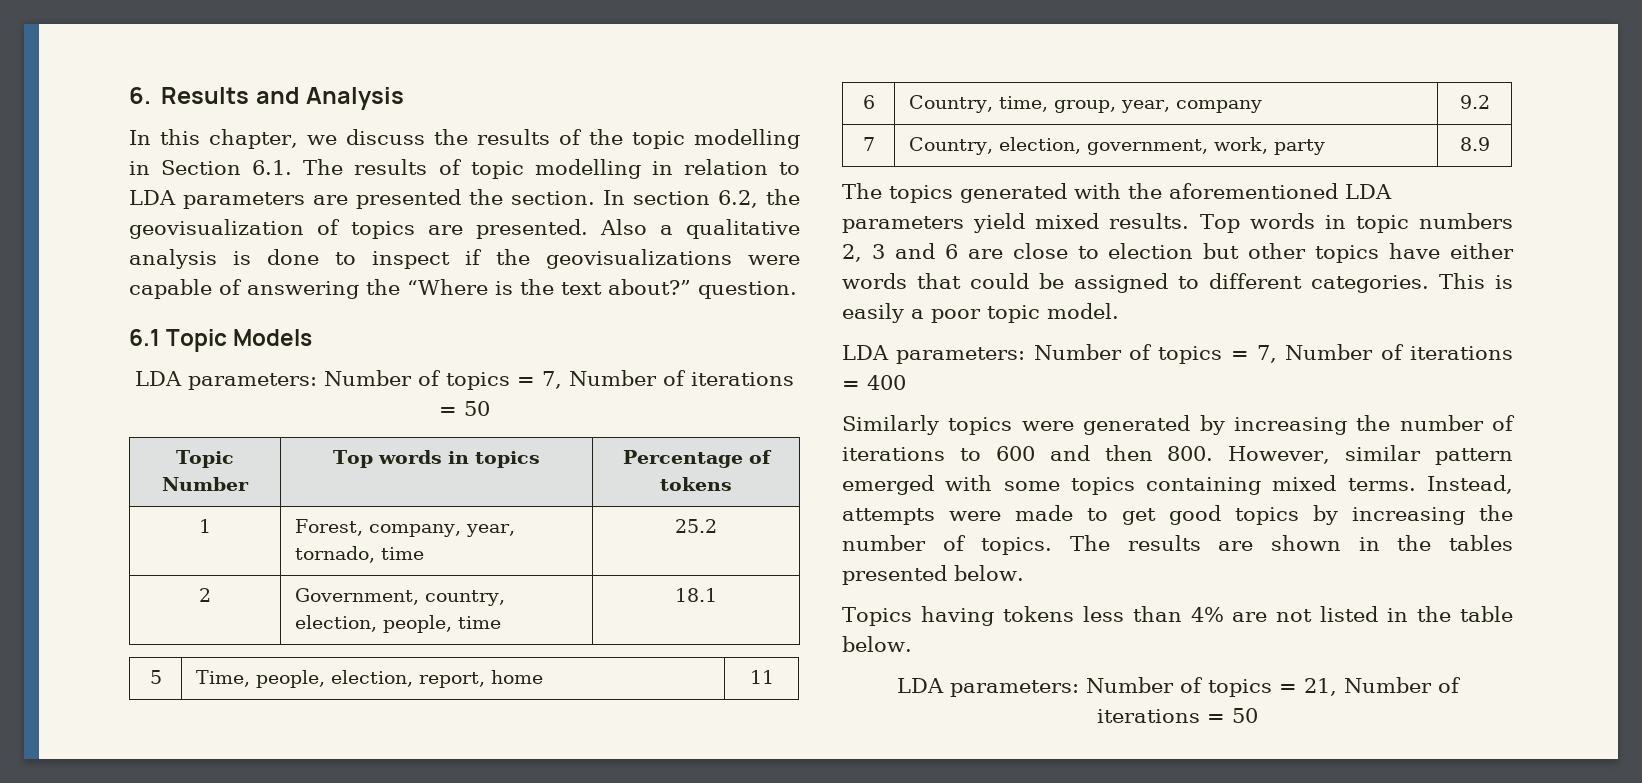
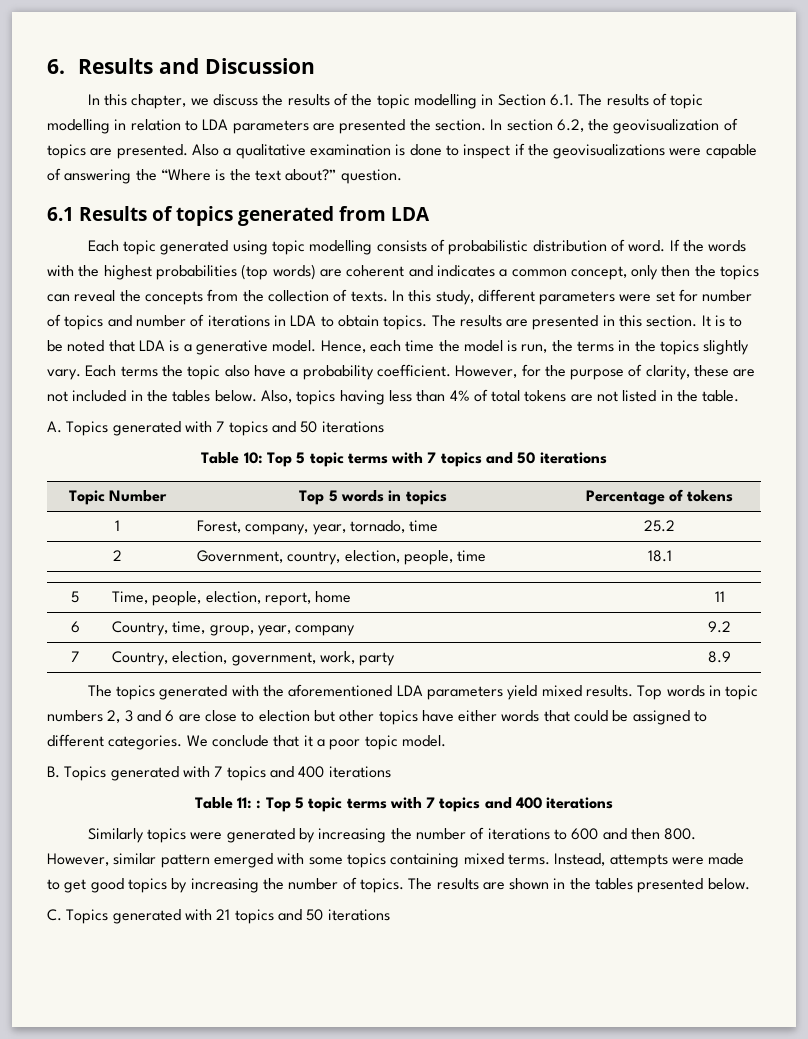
[305,87,404,110] Analysis -> [204,58,315,74] Discussion
[129,249,217,269] analysis -> [309,144,391,156] examination
[166,329,313,352] [135,370,794,390] [439,401,490,416] Topic Models // LDA parameters: Number of topics = 7, Number of iterations = 50 -> [79,206,430,226] [87,239,747,255] [47,264,760,280] [47,289,753,305] [47,314,743,330] [47,340,750,355] [47,364,756,380] [47,389,740,405] [47,421,384,436] [201,452,607,467] Results of topics generated from LDA // Each topic generated using topic modelling consists of probabilistic distribution of word. If the words with the highest probabilities (top words) are coherent and indicates a common concept, only then the topics can reveal the concepts from the collection of texts. In this study, different parameters were set for number of topics and number of iterations in LDA to obtain topics. The results are presented in this section. It is to be noted that LDA is a generative model. Hence, each time the model is run, the terms in the topics slightly vary. Each terms the topic also have a probability coefficient. However, for the purpose of clarity, these are not included in the tables below. Also, topics having less than 4% of total tokens are not listed in the table. // A. Topics generated with 7 topics and 50 iterations // Table 10: Top 5 topic terms with 7 topics and 50 iterations
(374, 459) none -> [328,490,338,502] 5
[1439,273,1513,289] [842,303,904,323] This is easily -> [186,735,313,747] We conclude that it
[842,344,1513,364] [842,375,906,390] LDA parameters: Number of topics = 7, Number of iterations = 400 -> [47,766,391,781] [194,797,614,812] B. Topics generated with 7 topics and 400 iterations // Table 11: : Top 5 topic terms with 7 topics and 400 iterations
[842,606,1513,626] [842,636,912,652] [896,677,1461,697] [1097,708,1258,723] Topics having tokens less than 4% are not listed in the table below. // LDA parameters: Number of topics = 21, Number of iterations = 50 -> [47,909,390,924] C. Topics generated with 21 topics and 50 iterations

